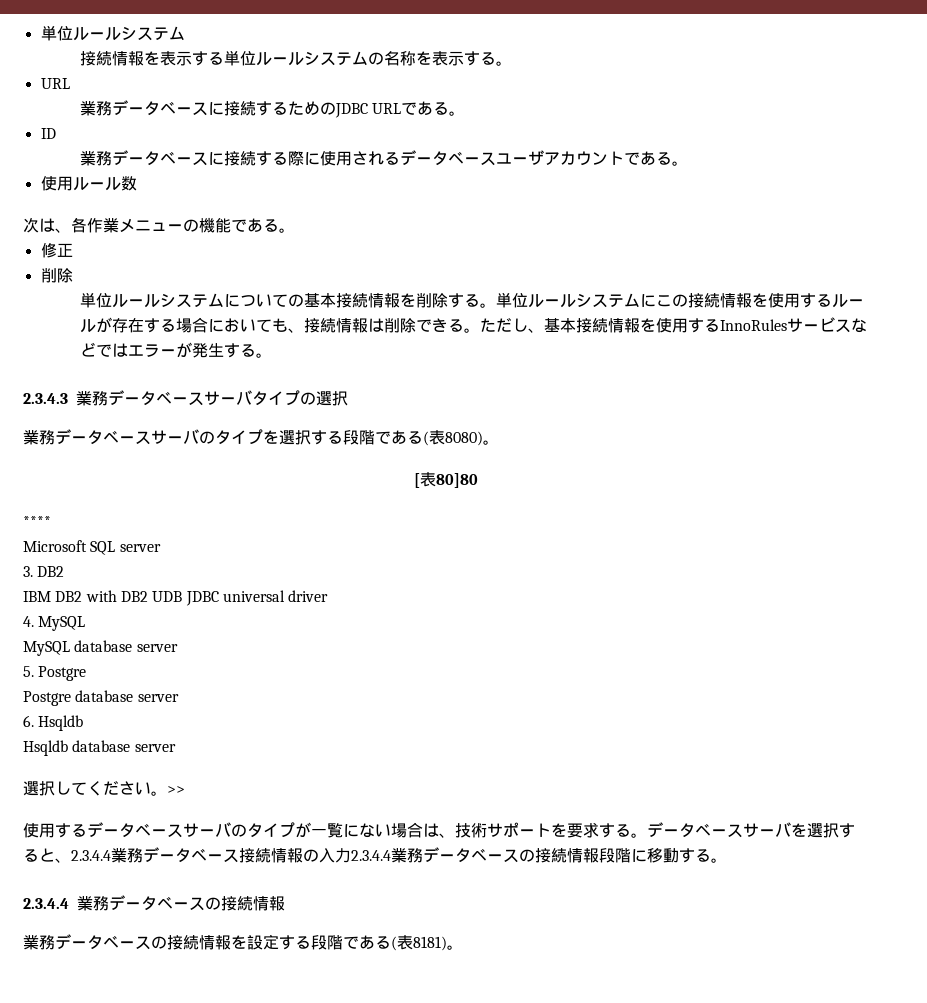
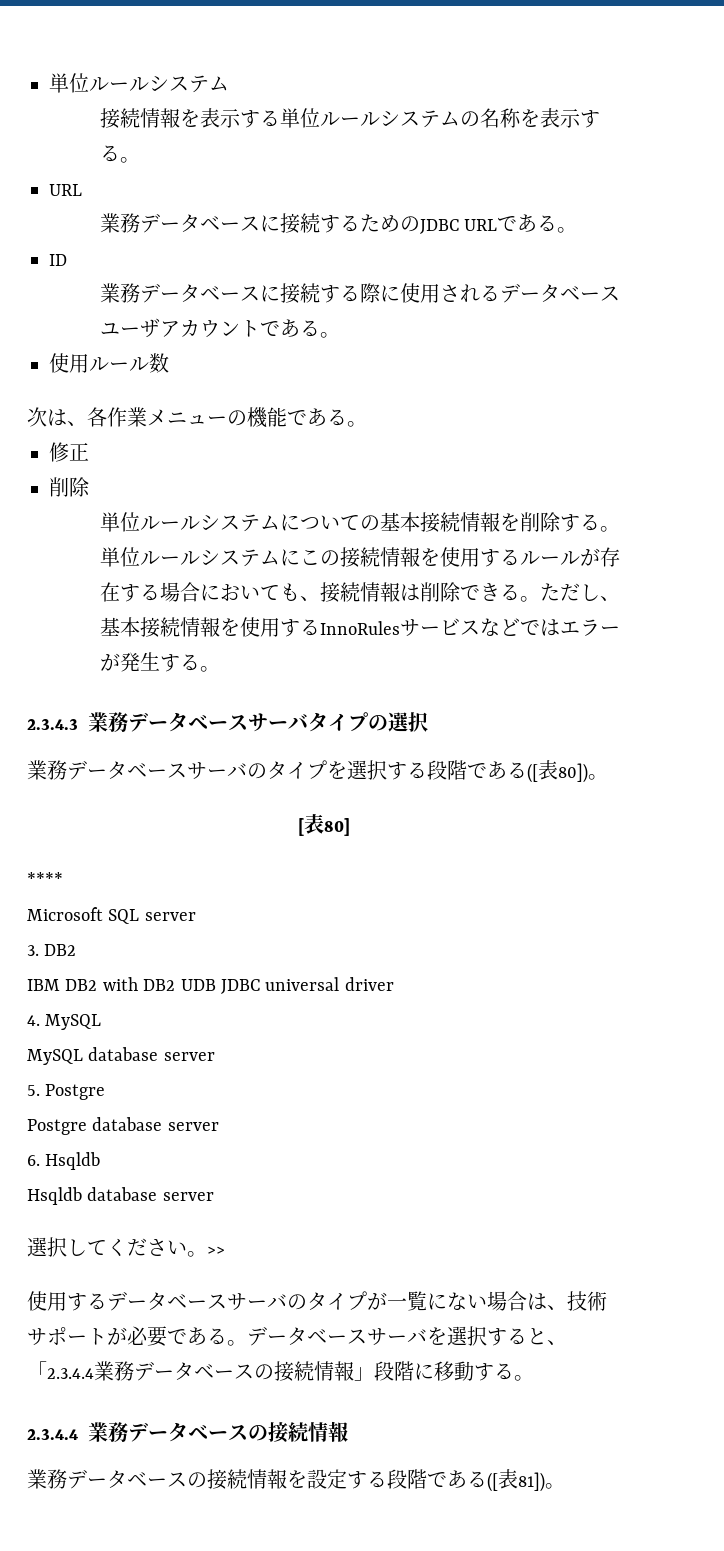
[423,430,483,446] (表8080) -> [527,760,588,783] ([表80])
[436,473,478,488] 80]80 -> [324,818,350,836] 80]
[551,822,615,838] を要求す -> [107,1326,207,1347] が必要であ
[71,847,599,863] 2.3.4.4業務データベース接続情報の入力2.3.4.4業務データベースの接続情報 -> [27,1361,374,1382] 「2.3.4.4業務データベースの接続情報」
[391,935,447,951] (表8181) -> [487,1469,545,1492] ([表81])

